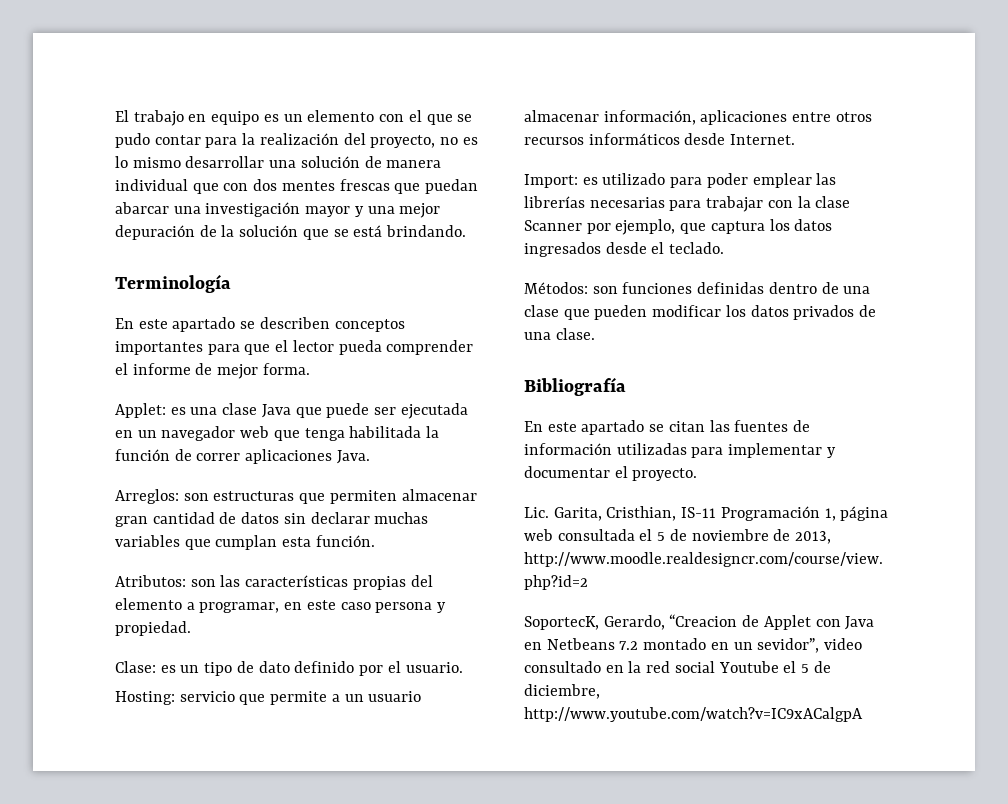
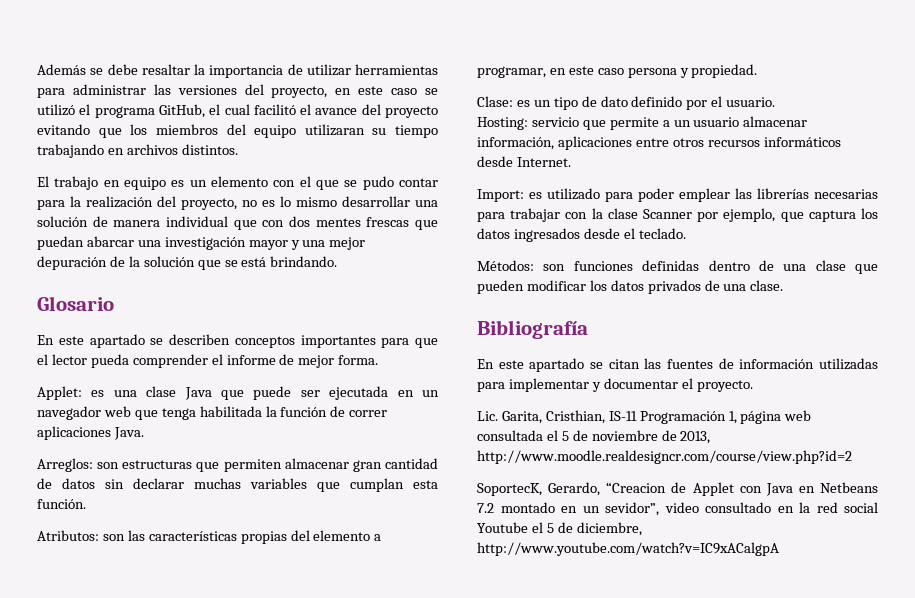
(115, 116) none -> [37,64,438,78] [37,84,439,98] [37,104,439,118] [37,124,438,138] [37,144,238,158] Además se debe resaltar la importancia de utilizar herramientas para administrar las versiones del proyecto, en este caso se utilizó el programa GitHub, el cual facilitó el avance del proyecto evitando que los miembros del equipo utilizaran su tiempo trabajando en archivos distintos. //
[115,274,231,293] Terminología -> [37,296,114,311] Glosario

